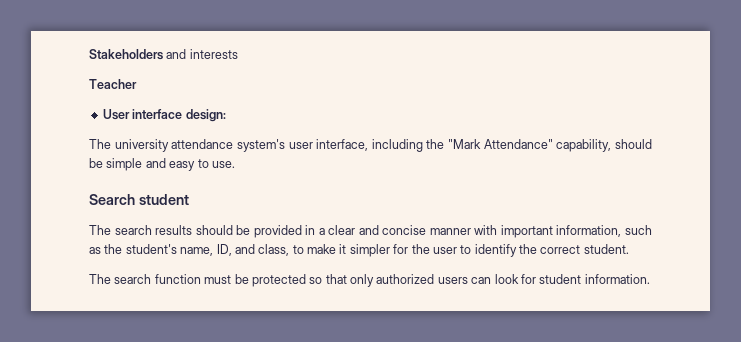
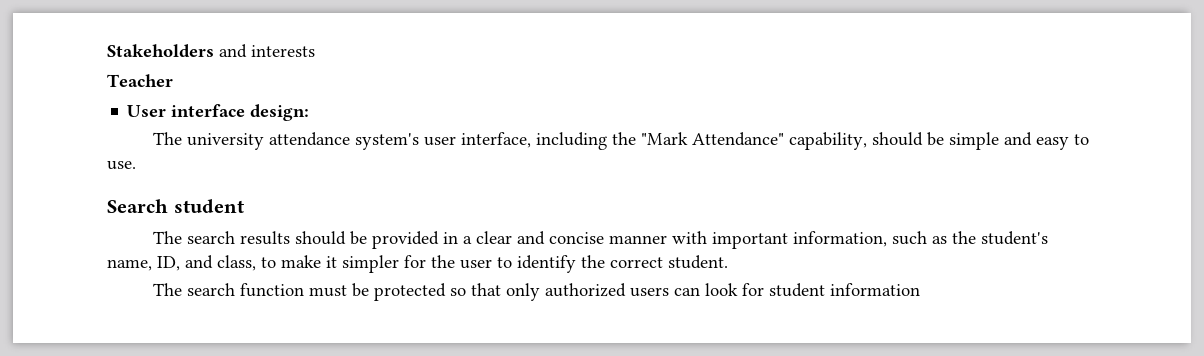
[584,274,650,284] information. -> [829,283,920,296] information

